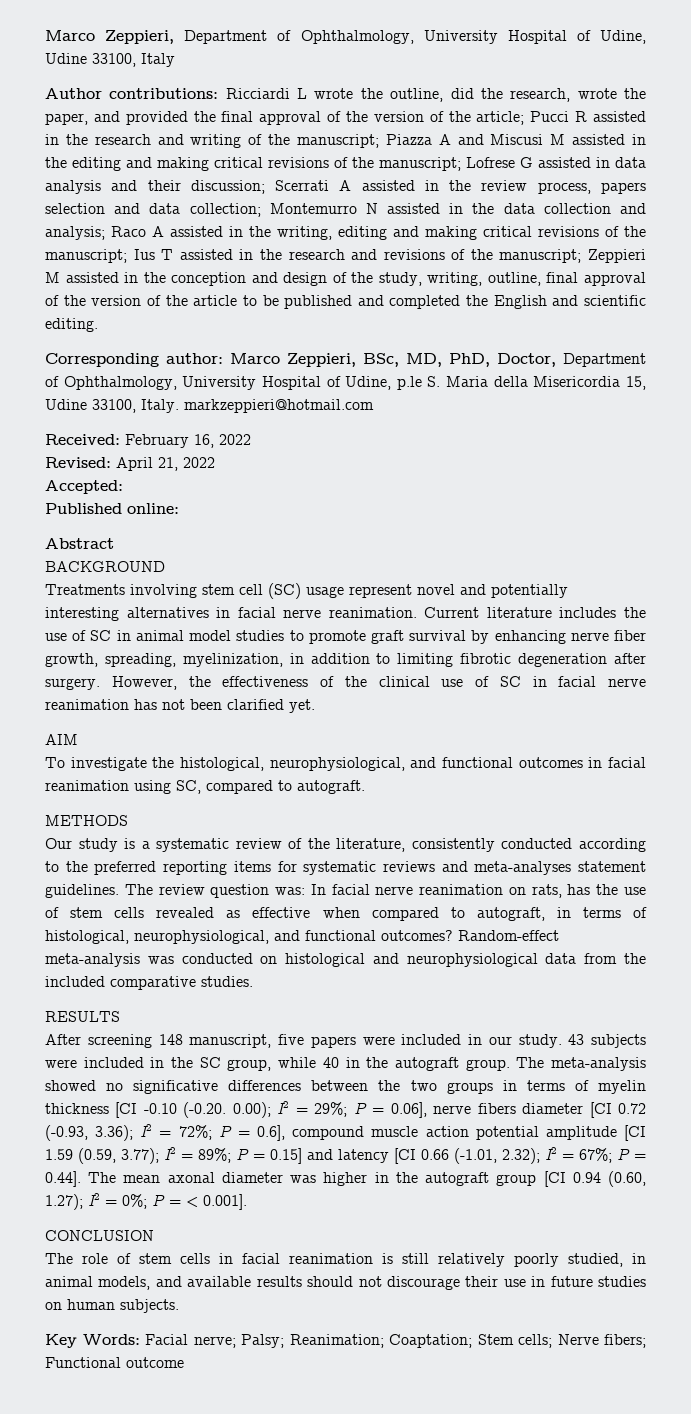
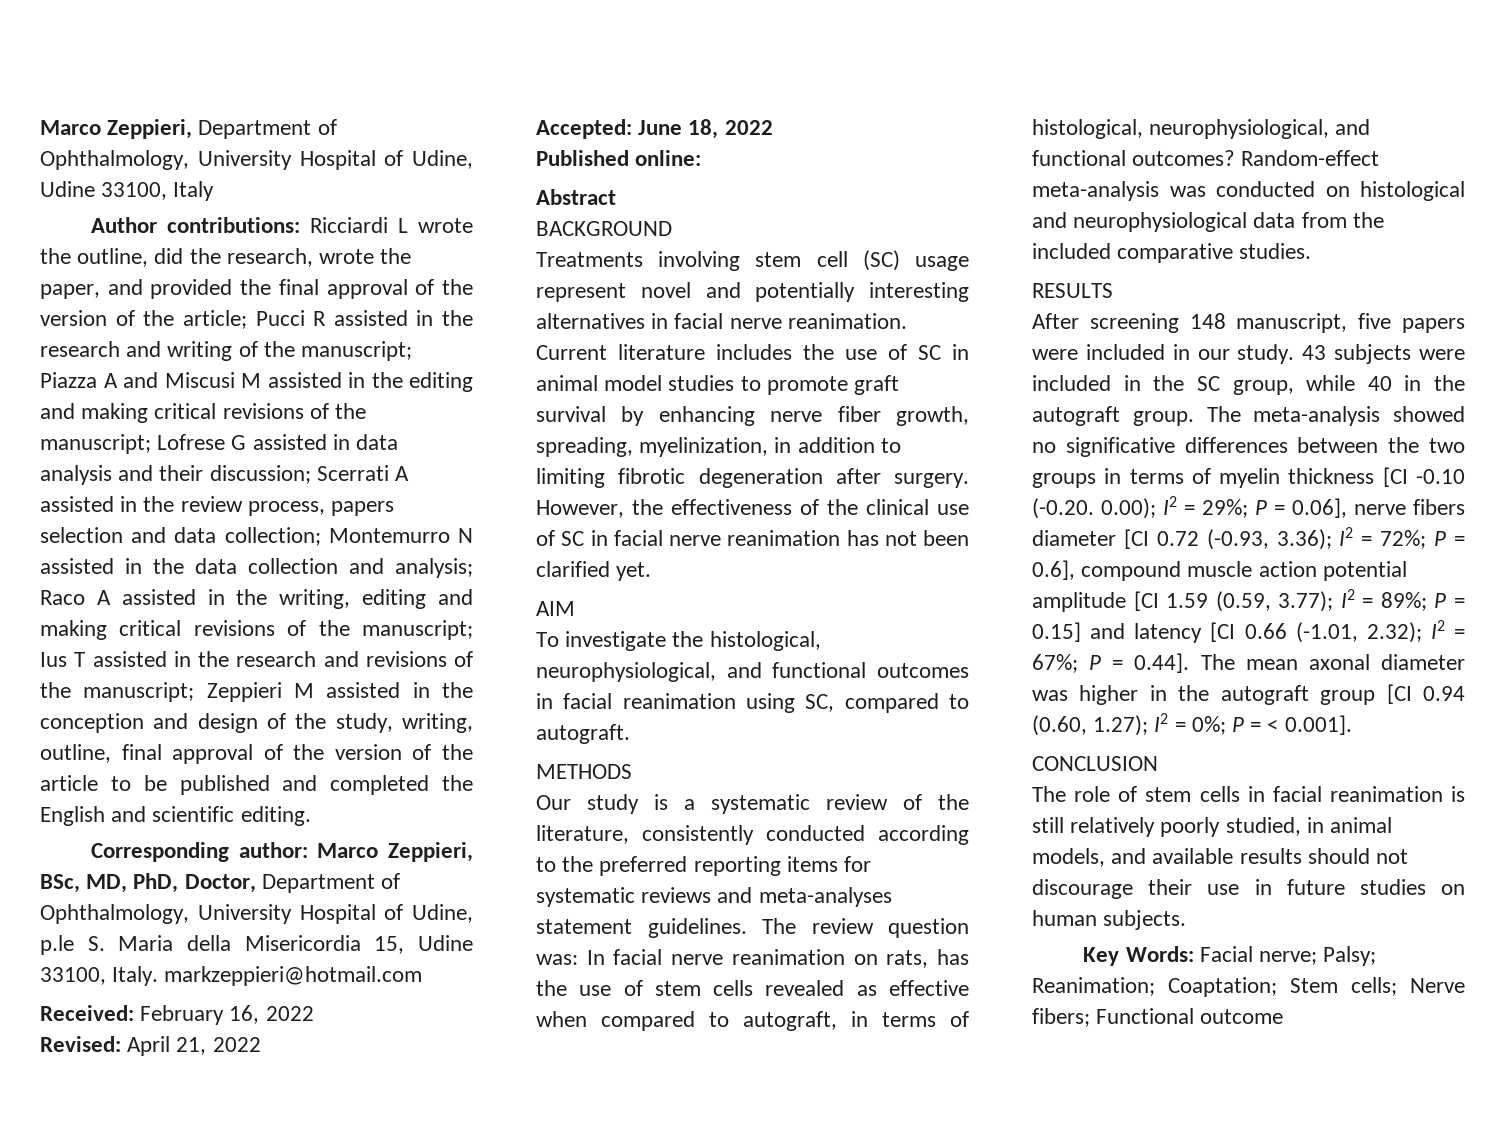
(123, 487) none -> [638,119,773,139] June 18, 2022

